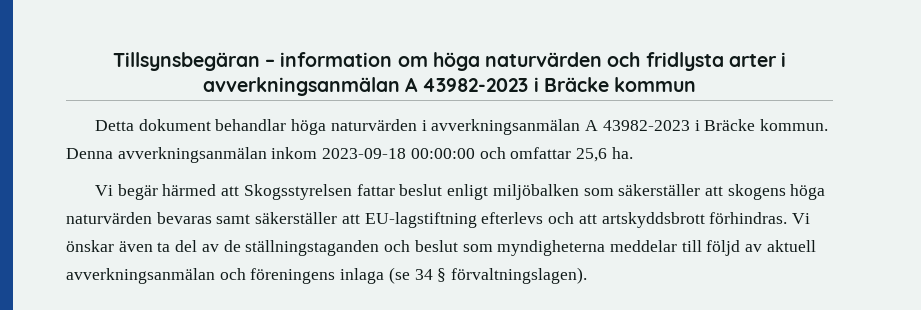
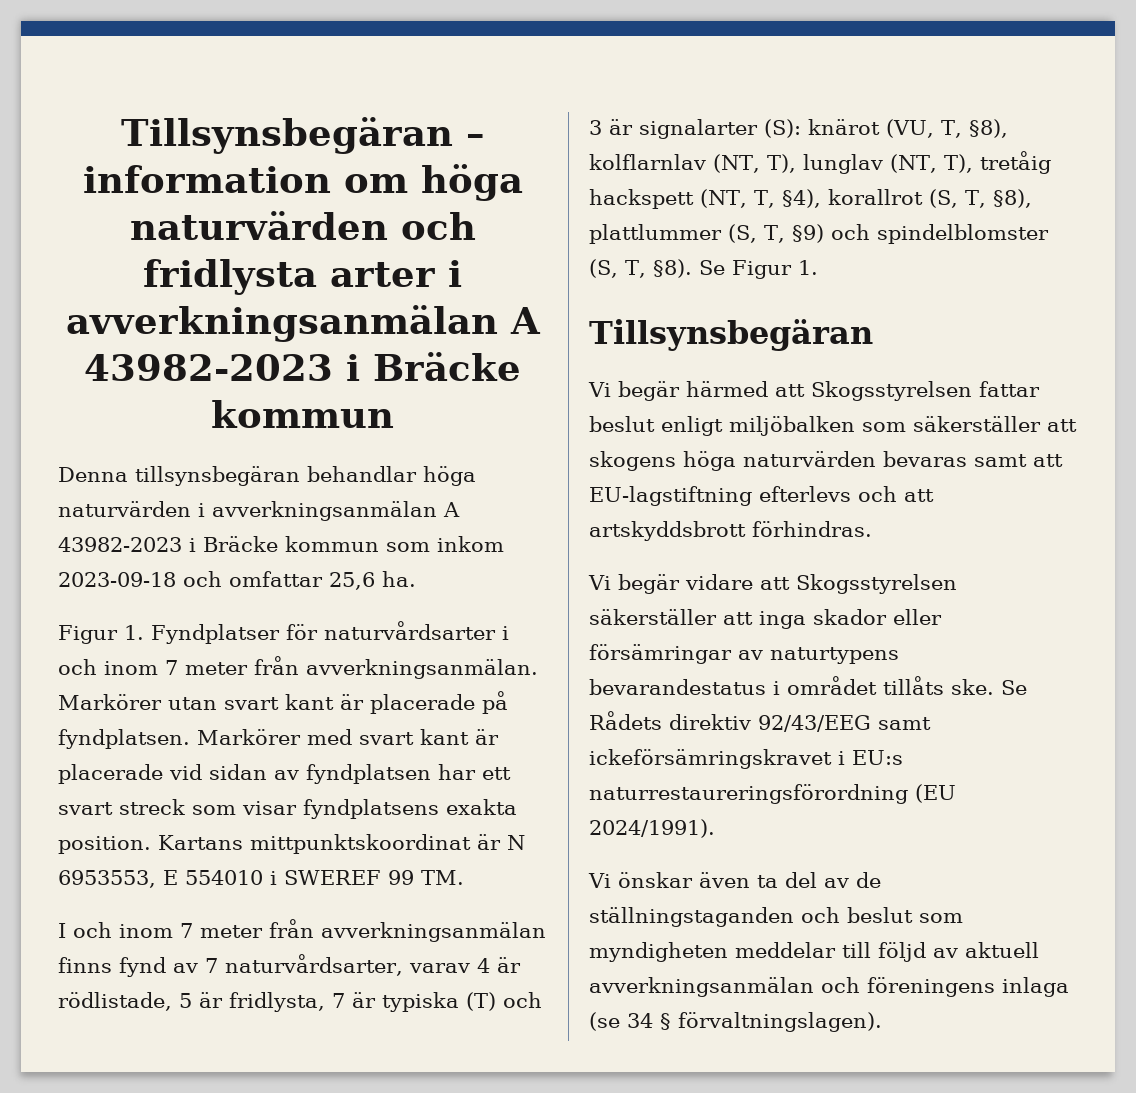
[94,119,211,131] Detta dokument -> [58,466,300,486] Denna tillsynsbegäran
[759,119,828,131] [66,147,267,163] kommun. Denna avverkningsanmälan -> [285,536,430,552] kommun som
[410,148,475,159] 00:00:00 -> (176, 579) none
(633, 153) none -> [58,621,509,644] [58,656,538,679] [58,691,508,714] [58,729,499,749] [58,764,511,784] [58,799,517,819] [58,834,525,854] [58,870,464,888] [58,919,546,942] [58,954,521,977] [58,992,542,1012] [589,119,1008,139] [589,151,1051,174] [589,189,1032,209] [589,224,1049,244] [589,259,818,279] [589,319,873,351] // Figur 1. Fyndplatser för naturvårdsarter i och inom 7 meter från avverkningsanmälan. Markörer utan svart kant är placerade på fyndplatsen. Markörer med svart kant är placerade vid sidan av fyndplatsen har ett svart streck som visar fyndplatsens exakta position. Kartans mittpunktskoordinat är N 6953553, E 554010 i SWEREF 99 TM. // I och inom 7 meter från avverkningsanmälan finns fynd av 7 naturvårdsarter, varav 4 är rödlistade, 5 är fridlysta, 7 är typiska (T) och 3 är signalarter (S): knärot (VU, T, §8), kolflarnlav (NT, T), lunglav (NT, T), tretåig hackspett (NT, T, §4), korallrot (S, T, §8), plattlummer (S, T, §9) och spindelblomster (S, T, §8). Se Figur 1. // Tillsynsbegäran
[255,212,338,224] säkerställer -> (1027, 460) none
(788, 218) none -> [588,574,957,594] [589,609,942,629] [589,644,899,664] [589,676,1027,695] [589,711,931,732] [589,749,903,769] [589,784,956,804] [589,819,715,838] // Vi begär vidare att Skogsstyrelsen säkerställer att inga skador eller försämringar av naturtypens bevarandestatus i området tillåts ske. Se Rådets direktiv 92/43/EEG samt ickeförsämringskravet i EU:s naturrestaureringsförordning (EU 2024/1991). //
[497,240,606,256] myndigheterna -> [589,942,728,962] myndigheten

